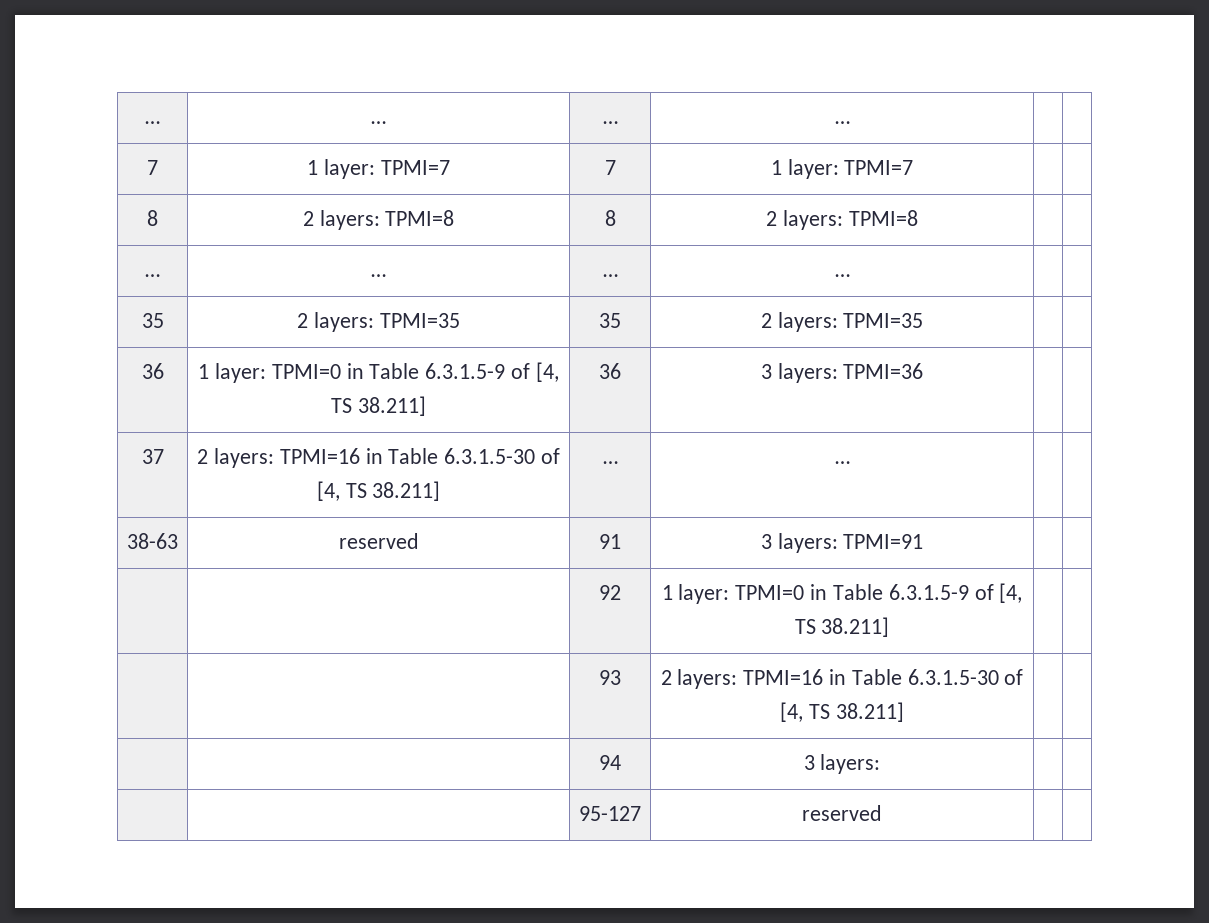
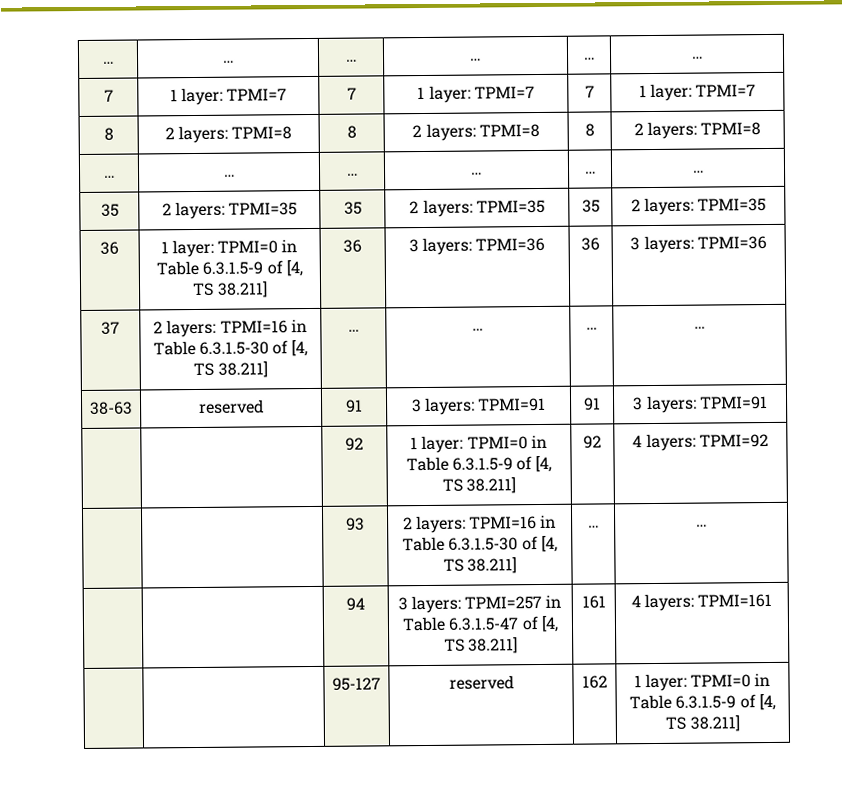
[145,121,160,124] [371,121,386,124] [602,121,618,124] [834,121,850,124] … | … | … | … | | -> [102,61,115,64] [222,60,235,63] [345,59,358,62] [470,58,482,61] [583,57,596,60] [691,56,704,59] … | … | … | … | … | …
(914, 167) | -> [584,85,595,98] [638,83,757,102] 7 | 1 layer: TPMI=7
[145,274,160,277] [371,274,386,277] [602,274,618,277] [834,274,850,277] | // … | … | … | … | | -> [584,123,595,137] [633,121,762,140] [103,175,116,178] [223,174,236,177] [346,173,359,176] [471,172,483,175] [584,171,597,174] [692,170,705,173] 8 | 2 layers: TPMI=8 // … | … | … | … | … | …
(924, 320) | -> [581,199,600,213] [630,197,767,216] 35 | 2 layers: TPMI=35
(924, 371) | -> [581,237,600,251] [630,235,767,254] 36 | 3 layers: TPMI=36
(850, 462) | -> [585,327,598,330] [693,326,706,329] … | …
(924, 541) | -> [584,397,601,411] [633,395,768,414] 91 | 3 layers: TPMI=91
(890, 627) | -> [583,435,602,449] [632,433,769,452] 92 | 4 layers: TPMI=92
(904, 712) | -> [587,525,600,528] [695,524,708,527] … | …
[579,806,641,821] [802,805,882,821] | | // | | 95-127 | reserved | | -> [464,594,563,610] [402,615,559,632] [443,637,519,654] [581,595,606,609] [630,593,773,612] [332,677,381,691] [448,675,514,690] [581,675,608,689] [633,672,772,692] [629,693,776,711] [665,715,740,732] TPMI=257 in Table 6.3.1.5-47 of [4, TS 38.211] | 161 | 4 layers: TPMI=161 // | | 95-127 | reserved | 162 | 1 layer: TPMI=0 in Table 6.3.1.5-9 of [4, TS 38.211]

